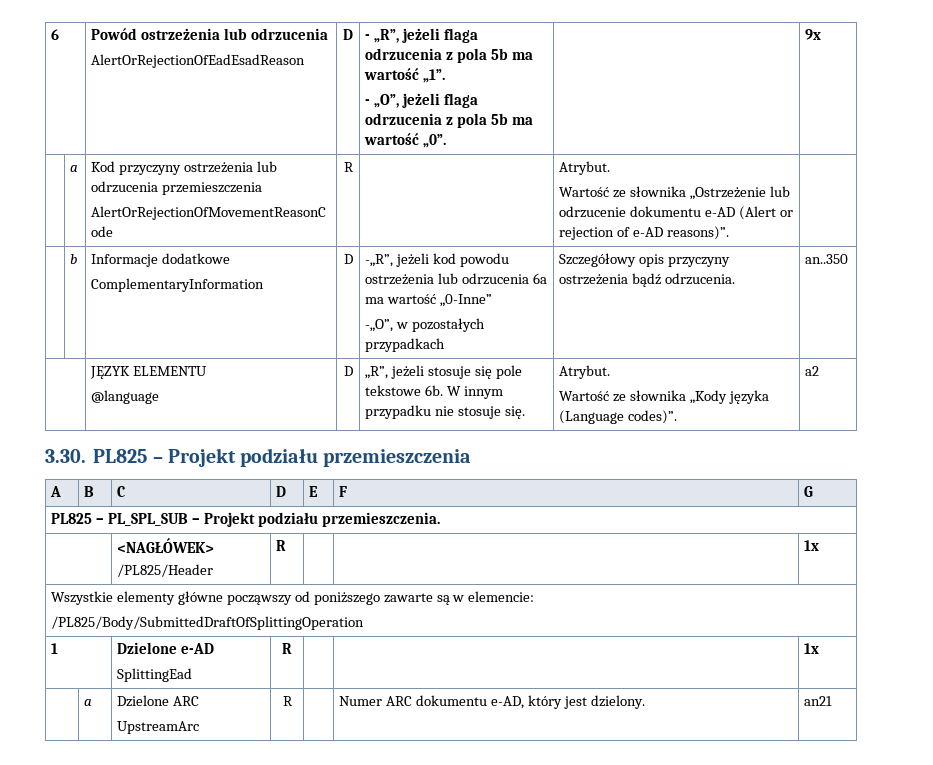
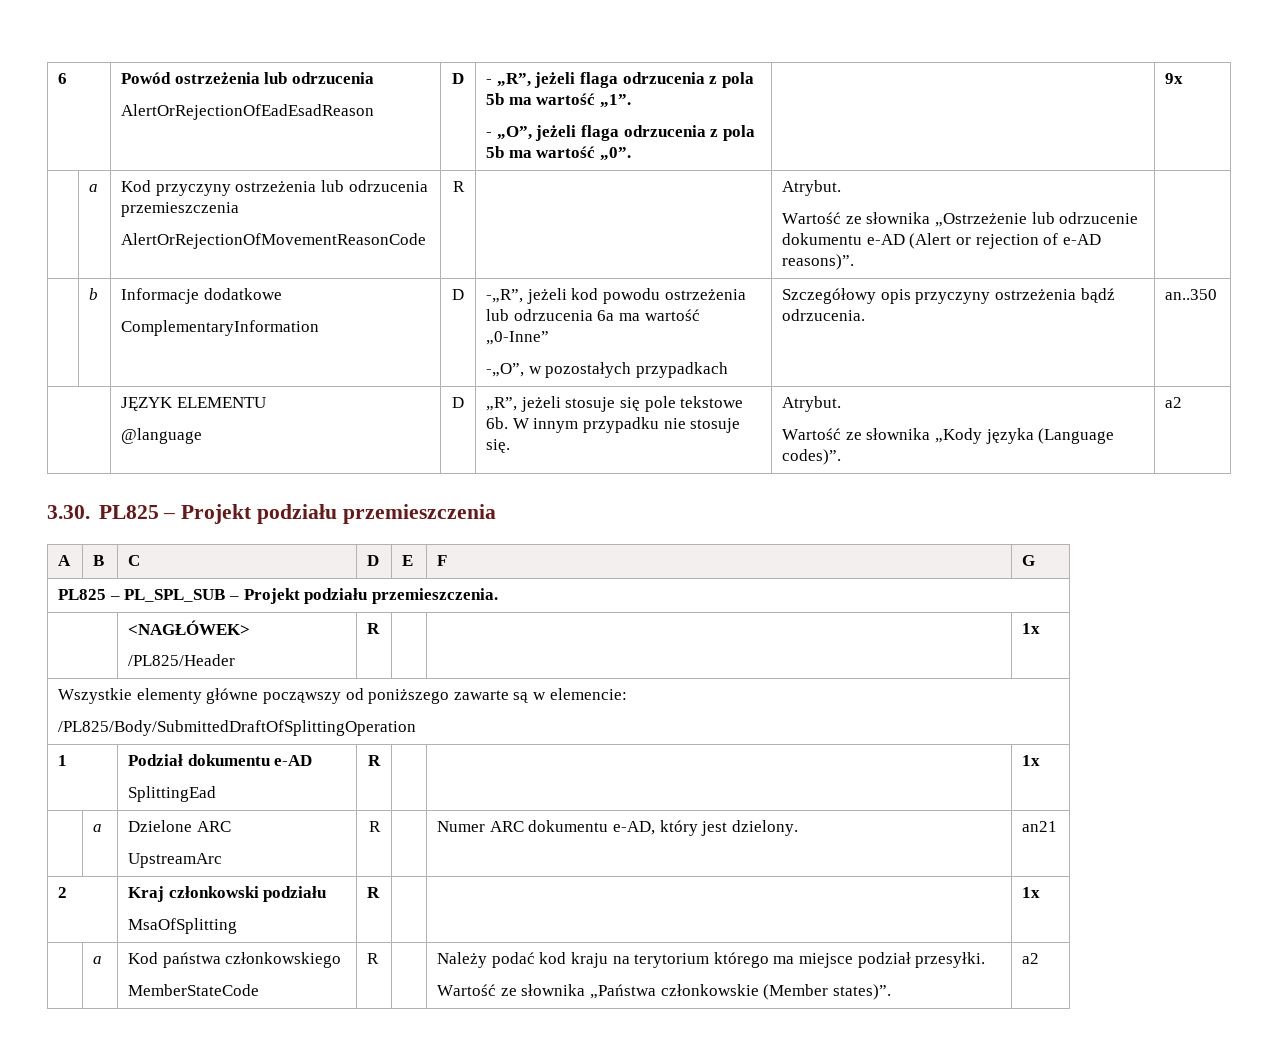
[117,642,178,654] Dzielone -> [128,754,270,766] Podział dokumentu
(833, 701) none -> [58,887,68,898] [128,886,327,902] [128,918,238,934] [367,887,381,898] [1022,887,1041,898] [93,956,103,964] [128,952,342,968] [128,984,260,996] [367,953,380,964] [437,952,986,968] [437,984,891,1000] [1022,953,1040,964] // 2 | Kraj członkowski podziału // MsaOfSplitting | R | | | 1x // | a | Kod państwa członkowskiego // MemberStateCode | R | | Należy podać kod kraju na terytorium którego ma miejsce podział przesyłki. // Wartość ze słownika „Państwa członkowskie (Member states)”. | a2

